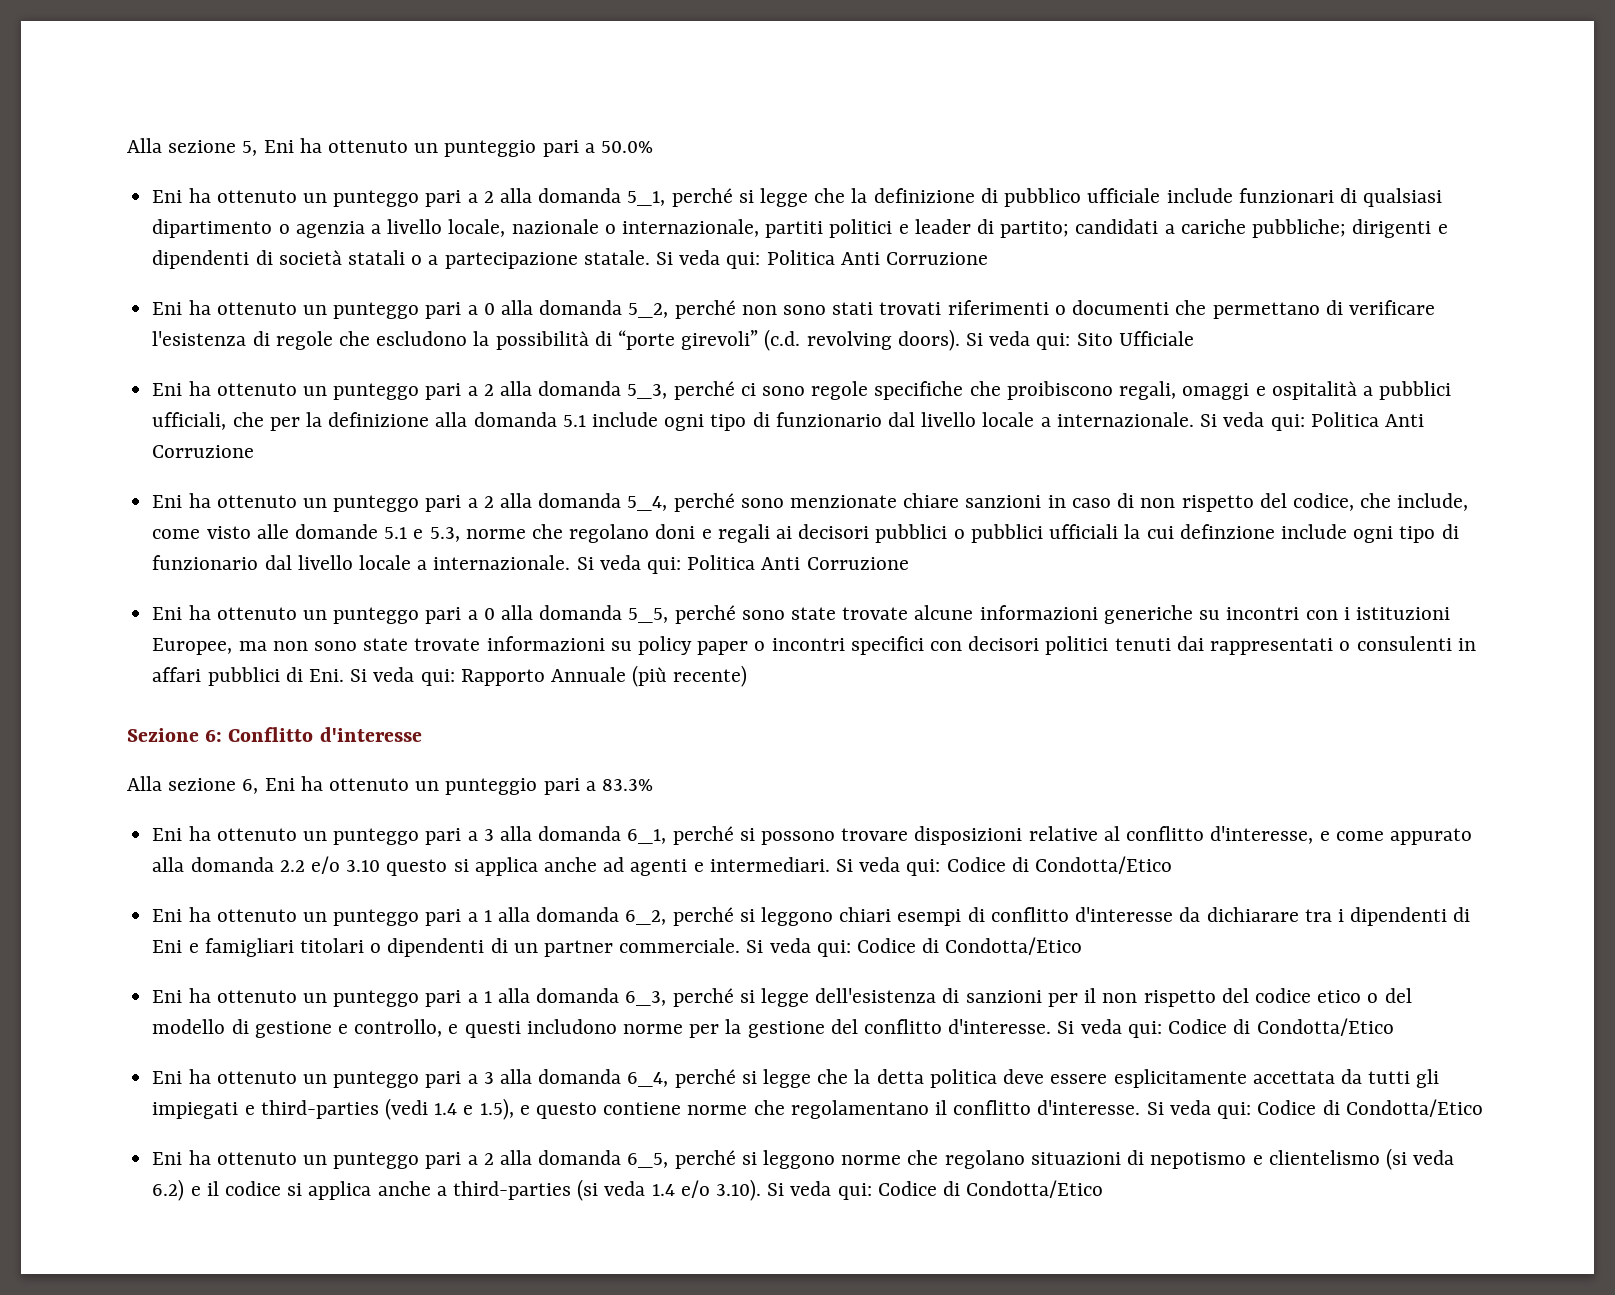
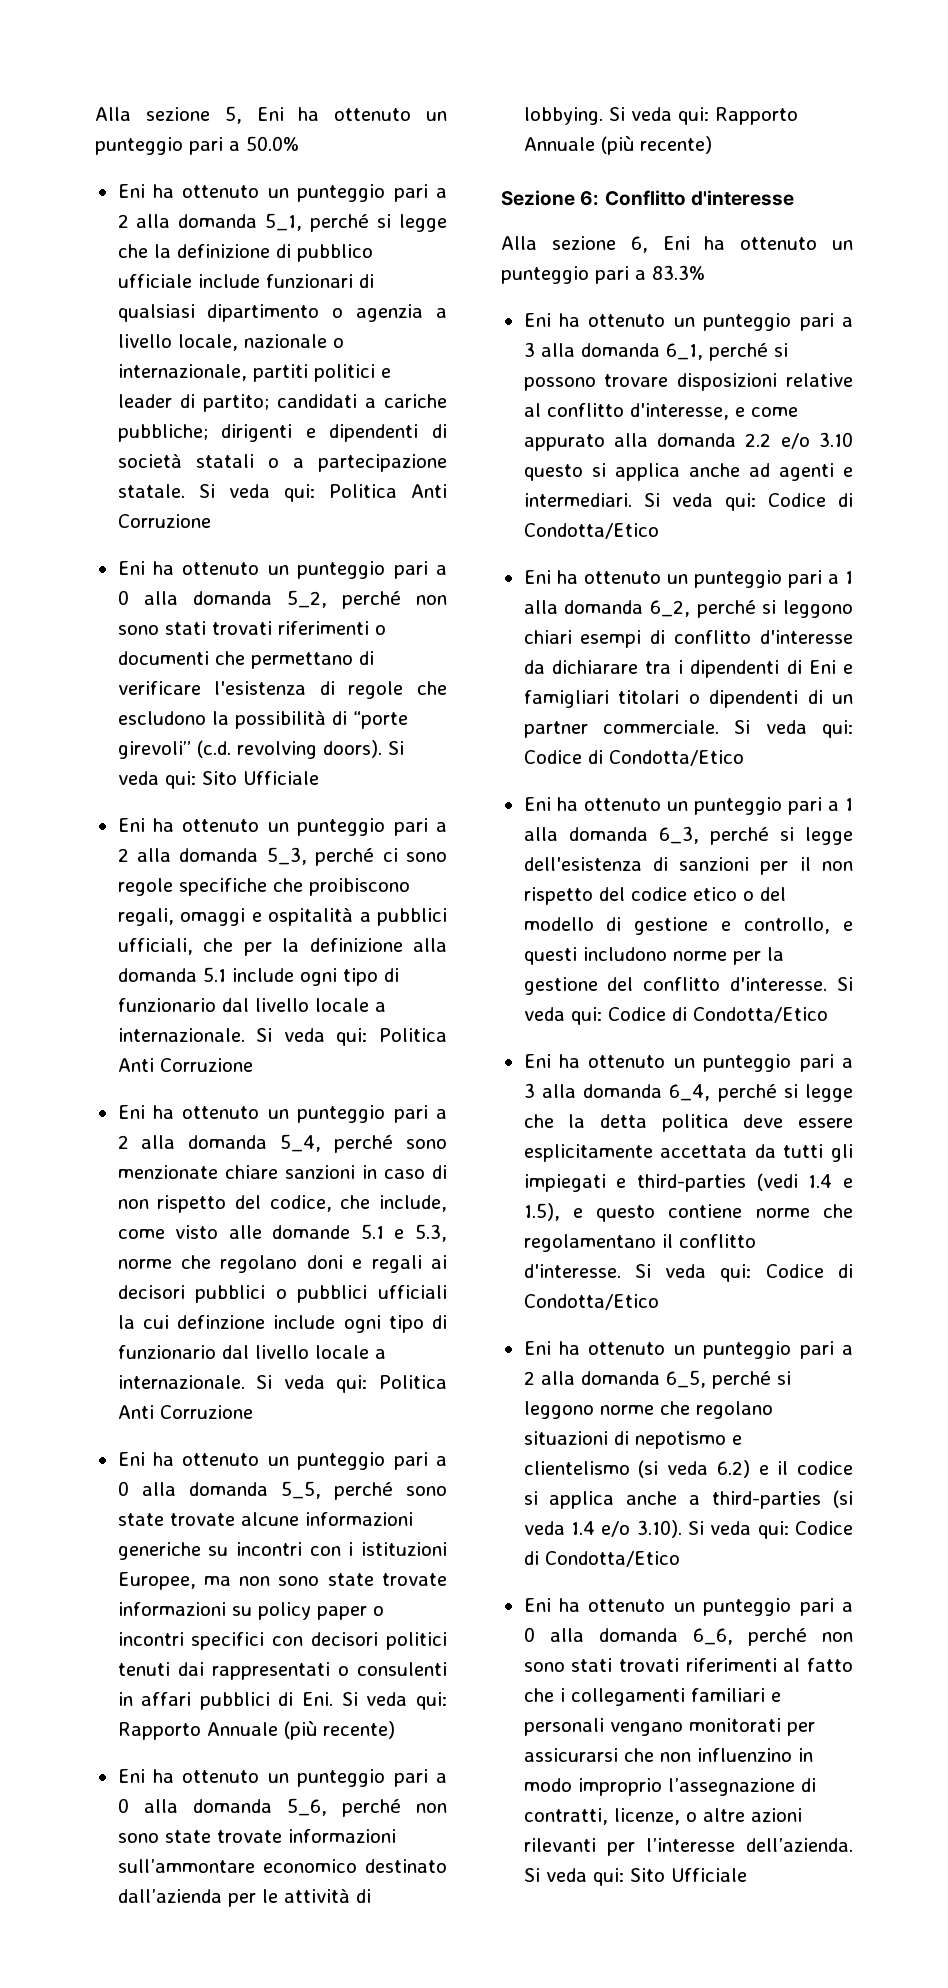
[333,190,420,207] punteggo -> [297,184,386,202] punteggio
[333,302,420,319] punteggo -> [297,561,386,579] punteggio
[333,383,420,400] punteggo -> [297,818,386,836] punteggio
[333,495,420,512] punteggo -> [297,1105,386,1123] punteggio
[333,607,420,624] punteggo -> [297,1452,386,1470] punteggio
(748, 676) none -> [117,1769,447,1787] [117,1798,447,1817] [117,1829,396,1843] [117,1859,447,1873] [117,1889,371,1907] [523,107,798,125] [523,136,712,155] // Eni ha ottenuto un punteggio pari a 0 alla domanda 5_6, perché non sono state trovate informazioni sull’ammontare economico destinato dall’azienda per le attività di lobbying. Si veda qui: Rapporto Annuale (più recente)
[333,828,420,845] punteggo -> [703,313,792,331] punteggio
[333,909,420,926] punteggo -> [693,570,782,588] punteggio
[333,990,420,1007] punteggo -> [693,797,782,815] punteggio
[333,1071,420,1088] punteggo -> [703,1054,792,1072] punteggio
[333,1152,420,1169] punteggo -> [703,1341,792,1359] punteggio
(1104, 1189) none -> [523,1598,853,1616] [523,1627,853,1646] [523,1658,853,1672] [523,1688,781,1706] [523,1718,815,1736] [523,1748,813,1762] [523,1778,816,1796] [523,1808,802,1825] [523,1838,853,1856] [523,1868,747,1886] // Eni ha ottenuto un punteggio pari a 0 alla domanda 6_6, perché non sono stati trovati riferimenti al fatto che i collegamenti familiari e personali vengano monitorati per assicurarsi che non influenzino in modo improprio l’assegnazione di contratti, licenze, o altre azioni rilevanti per l’interesse dell’azienda. Si veda qui: Sito Ufficiale

